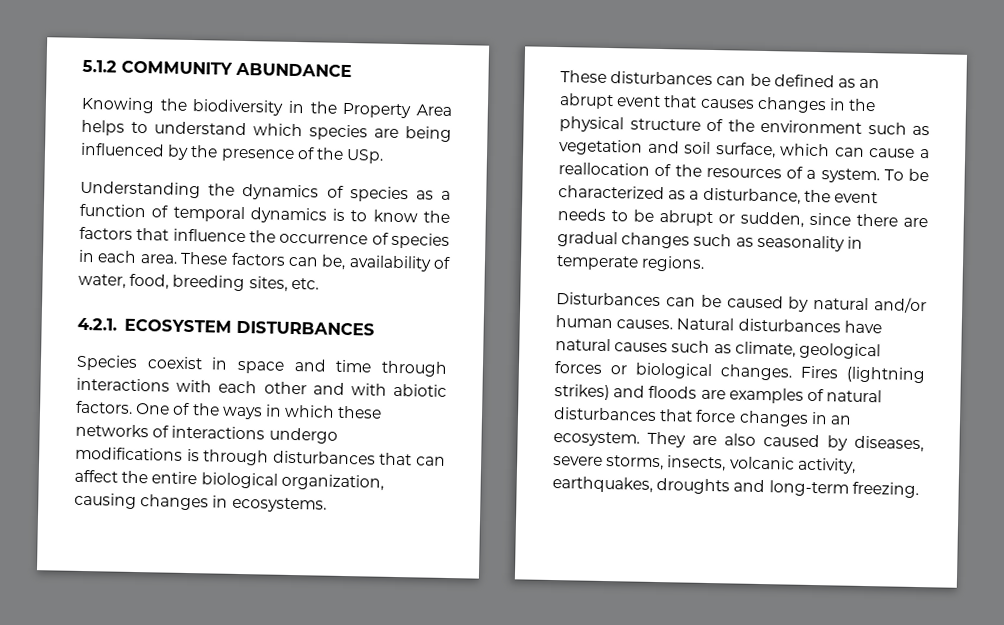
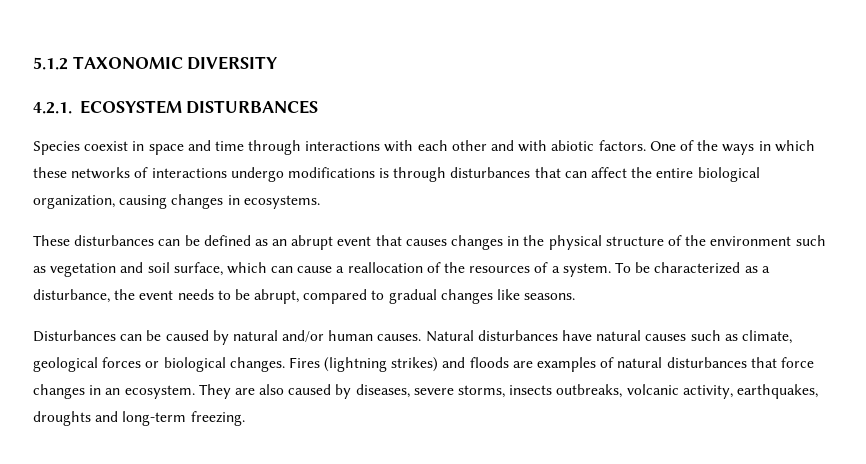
[121,60,352,78] [81,96,452,119] [81,119,452,142] [80,142,385,164] [80,180,452,203] [79,203,450,224] [79,226,450,249] [78,249,451,272] [78,273,319,292] COMMUNITY ABUNDANCE // Knowing the biodiversity in the Property Area helps to understand which species are being influenced by the presence of the USp. // Understanding the dynamics of species as a function of temporal dynamics is to know the factors that influence the occurrence of species in each area. These factors can be, availability of water, food, breeding sites, etc. -> [72,56,278,70] TAXONOMIC DIVERSITY
[659,210,928,228] [557,231,863,252] [556,255,706,272] abrupt or sudden, since there are gradual changes such as seasonality in temperate regions. -> [254,289,576,304] abrupt, compared to gradual changes like seasons.
[667,455,727,472] insects, -> [509,384,623,398] insects outbreaks,

